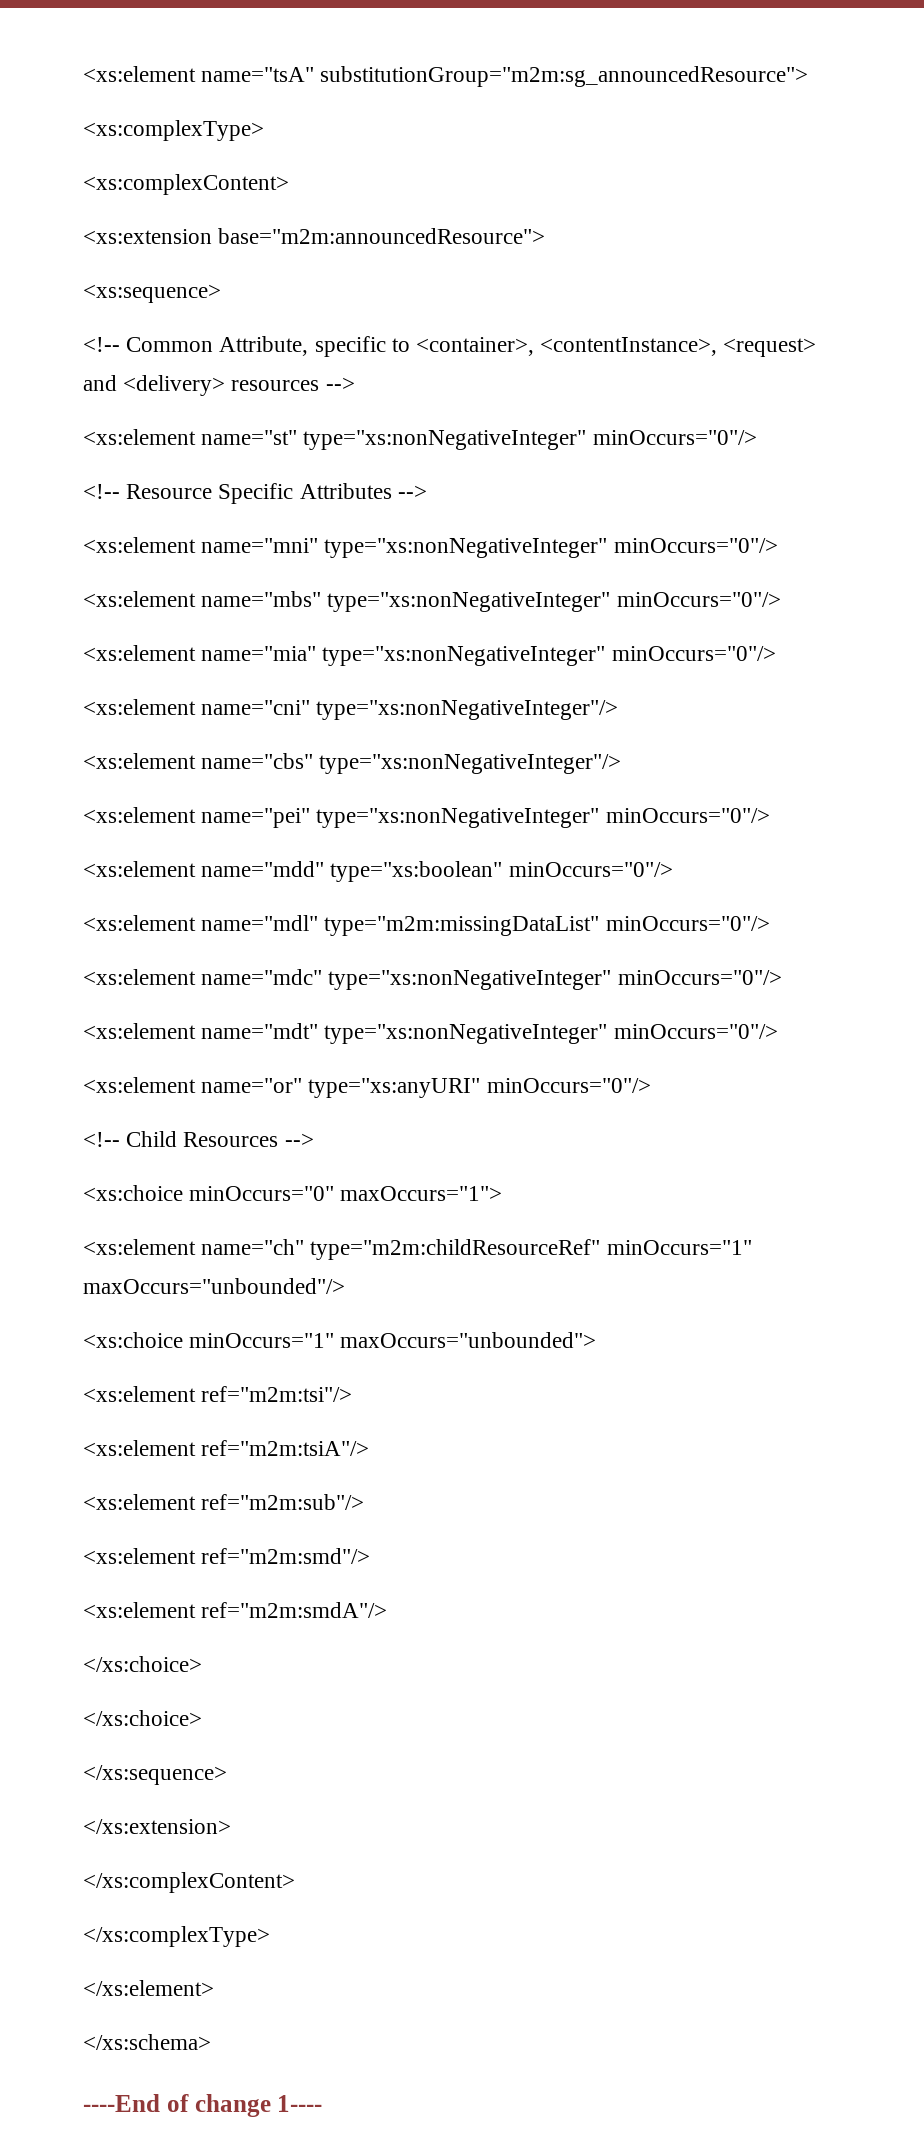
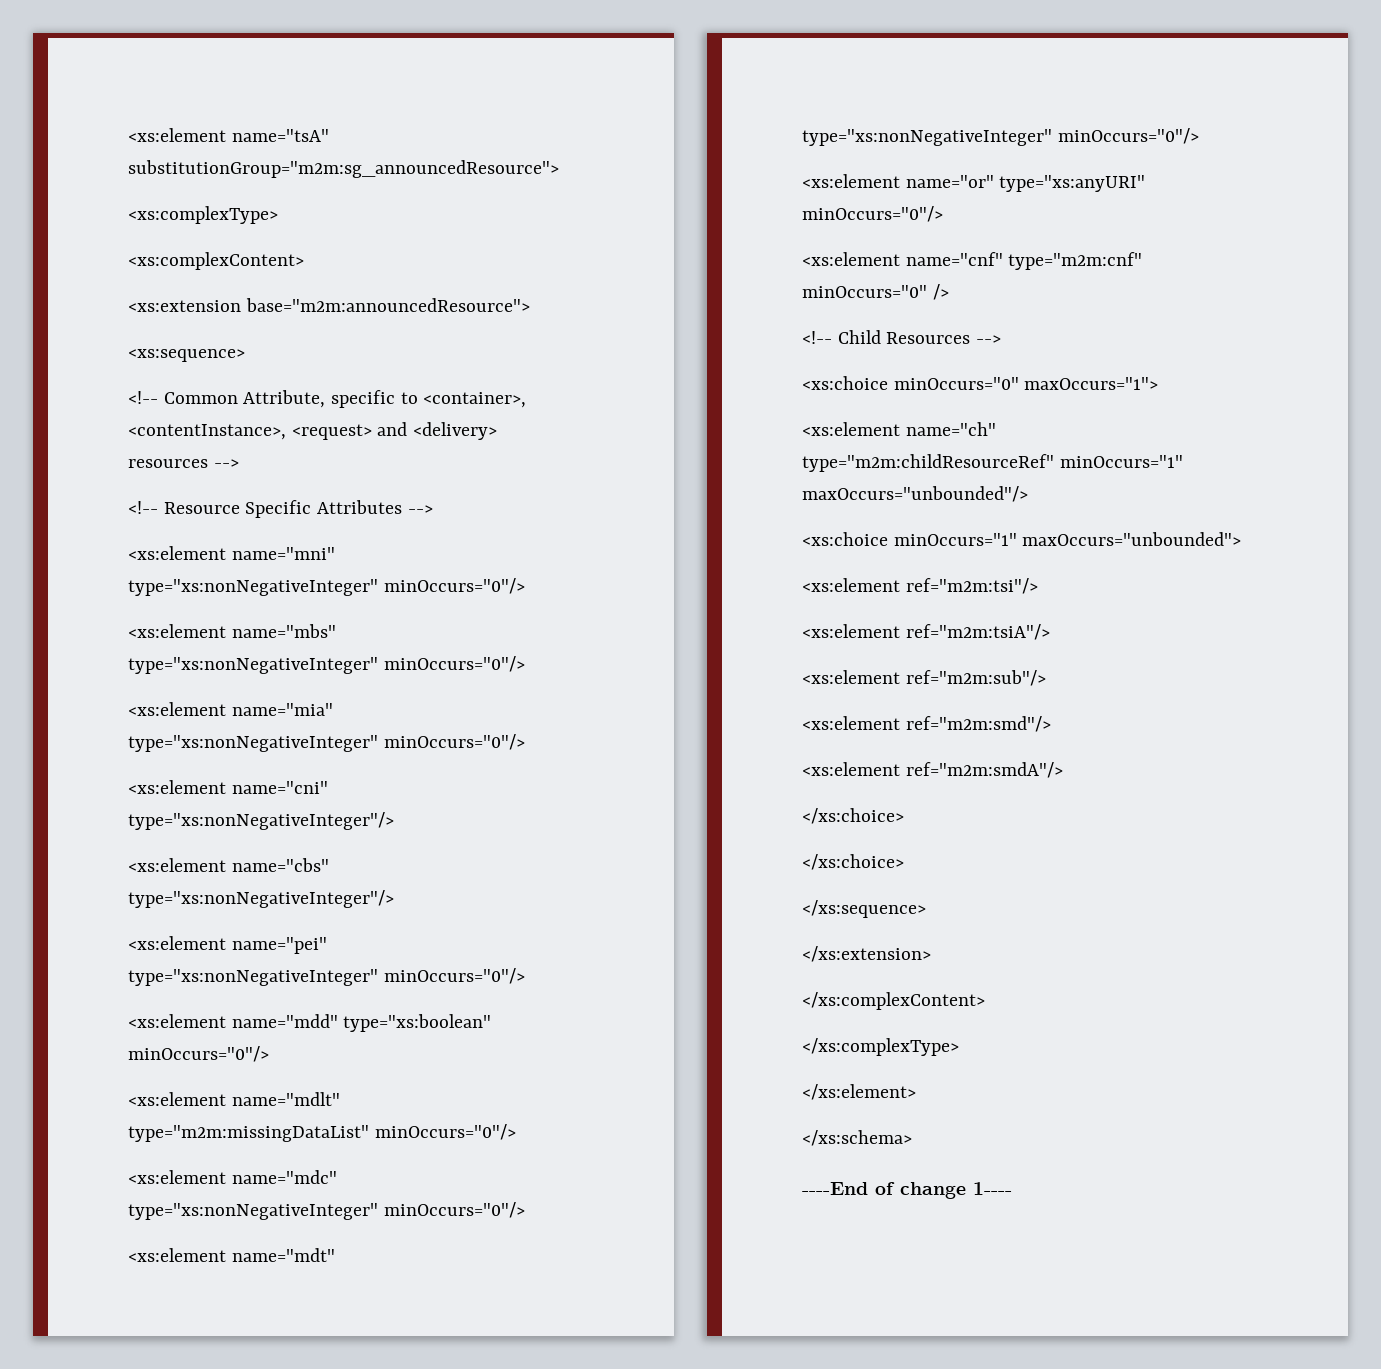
[83,429,757,450] // <xs:element name="st" type="xs:nonNegativeInteger" minOccurs="0"/> -> (239, 463) none
[201,915,319,931] name="mdl" -> [231,1092,340,1106] name="mdlt"
(651, 1085) none -> [802,252,1143,270] [802,284,949,300] // <xs:element name="cnf" type="m2m:cnf" minOccurs="0" />

